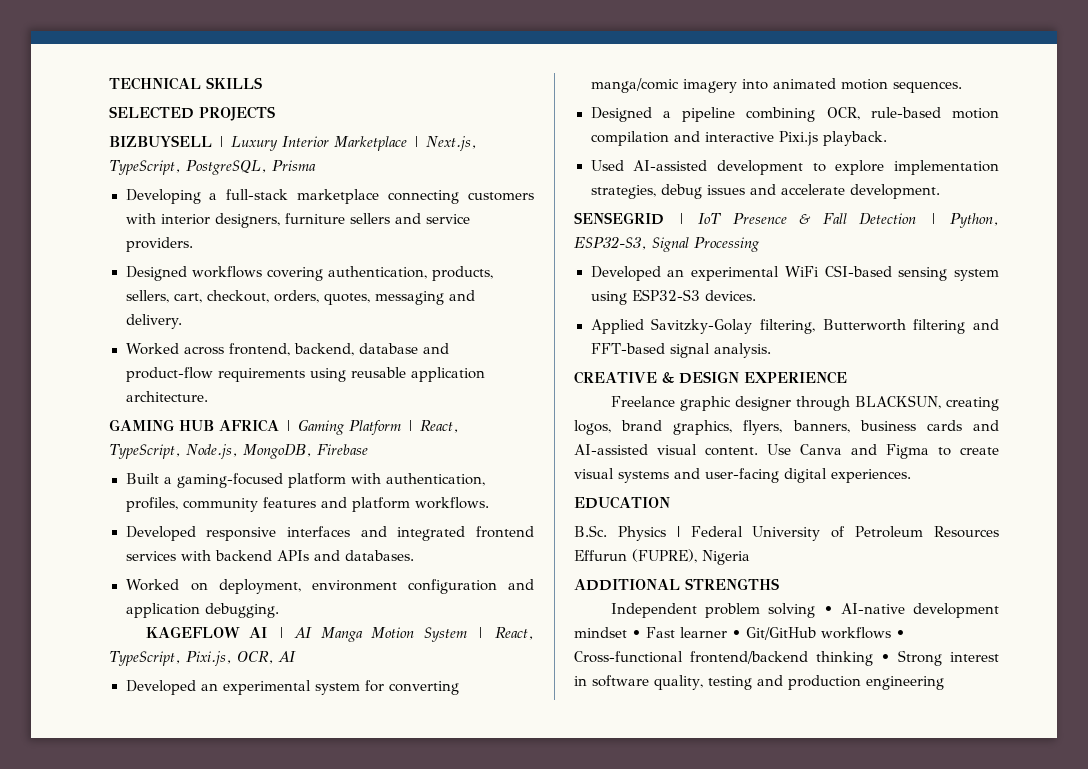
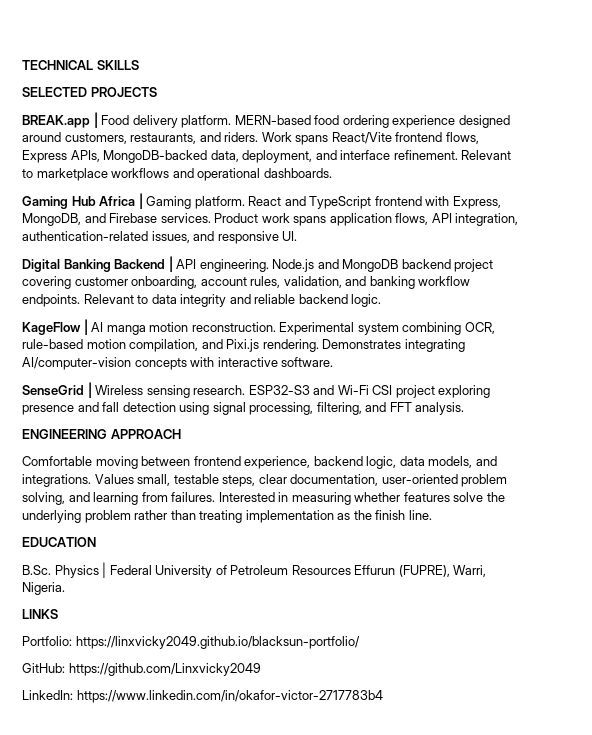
[109,135,477,151] [109,160,316,175] [125,189,534,204] [125,213,470,228] [125,237,193,252] [125,266,493,281] [125,290,475,305] [125,314,183,329] [125,343,450,356] [125,367,485,382] [125,391,208,402] [109,419,459,435] [109,444,368,459] [125,473,485,488] [125,497,489,512] [125,526,534,541] [125,550,414,561] [125,579,534,594] [125,603,279,618] [145,626,534,642] [109,651,296,666] [125,680,459,695] [590,78,962,93] [590,107,999,122] [590,131,887,146] [590,160,999,175] [590,184,940,199] [574,212,999,228] [574,236,760,252] [590,265,999,281] [590,289,756,305] [590,318,999,334] [590,343,771,358] [574,371,847,384] [610,395,999,411] [574,420,999,435] [574,444,999,459] [574,468,911,483] BIZBUYSELL | Luxury Interior Marketplace | Next.js, TypeScript, PostgreSQL, Prisma // Developing a full-stack marketplace connecting customers with interior designers, furniture sellers and service providers. // Designed workflows covering authentication, products, sellers, cart, checkout, orders, quotes, messaging and delivery. // Worked across frontend, backend, database and product-flow requirements using reusable application architecture. // GAMING HUB AFRICA | Gaming Platform | React, TypeScript, Node.js, MongoDB, Firebase // Built a gaming-focused platform with authentication, profiles, community features and platform workflows. // Developed responsive interfaces and integrated frontend services with backend APIs and databases. // Worked on deployment, environment configuration and application debugging. // KAGEFLOW AI | AI Manga Motion System | React, TypeScript, Pixi.js, OCR, AI // Developed an experimental system for converting manga/comic imagery into animated motion sequences. // Designed a pipeline combining OCR, rule-based motion compilation and interactive Pixi.js playback. // Used AI-assisted development to explore implementation strategies, debug issues and accelerate development. // SENSEGRID | IoT Presence & Fall Detection | Python, ESP32-S3, Signal Processing // Developed an experimental WiFi CSI-based sensing system using ESP32-S3 devices. // Applied Savitzky-Golay filtering, Butterworth filtering and FFT-based signal analysis. // CREATIVE & DESIGN EXPERIENCE // Freelance graphic designer through BLACKSUN, creating logos, brand graphics, flyers, banners, business cards and AI-assisted visual content. Use Canva and Figma to create visual systems and user-facing digital experiences. -> [22,112,510,128] [22,132,479,145] [22,150,512,163] [22,168,332,181] [22,193,501,209] [22,213,519,226] [22,231,298,244] [22,256,494,272] [22,276,471,289] [22,294,382,307] [22,319,495,335] [22,339,465,352] [22,357,334,370] [22,382,491,398] [22,402,465,415] [22,429,181,439] [22,456,497,469] [22,474,508,487] [22,492,505,505] [22,510,432,523] BREAK.app | Food delivery platform. MERN-based food ordering experience designed around customers, restaurants, and riders. Work spans React/Vite frontend flows, Express APIs, MongoDB-backed data, deployment, and interface refinement. Relevant to marketplace workflows and operational dashboards. // Gaming Hub Africa | Gaming platform. React and TypeScript frontend with Express, MongoDB, and Firebase services. Product work spans application flows, API integration, authentication-related issues, and responsive UI. // Digital Banking Backend | API engineering. Node.js and MongoDB backend project covering customer onboarding, account rules, validation, and banking workflow endpoints. Relevant to data integrity and reliable backend logic. // KageFlow | AI manga motion reconstruction. Experimental system combining OCR, rule-based motion compilation, and Pixi.js rendering. Demonstrates integrating AI/computer-vision concepts with interactive software. // SenseGrid | Wireless sensing research. ESP32-S3 and Wi-Fi CSI project exploring presence and fall detection using signal processing, filtering, and FFT analysis. // ENGINEERING APPROACH // Comfortable moving between frontend experience, backend logic, data models, and integrations. Values small, testable steps, clear documentation, user-oriented problem solving, and learning from failures. Interested in measuring whether features solve the underlying problem rather than treating implementation as the finish line.
[702,550,750,565] [574,578,779,591] [610,603,999,618] [574,627,905,640] [574,650,999,666] [574,675,944,690] Nigeria // ADDITIONAL STRENGTHS // Independent problem solving • AI-native development mindset • Fast learner • Git/GitHub workflows • Cross-functional frontend/backend thinking • Strong interest in software quality, testing and production engineering -> [453,565,487,577] [22,582,65,595] [22,609,58,619] [22,636,360,649] [22,663,261,676] [22,690,383,703] Warri, Nigeria. // LINKS // Portfolio: https://linxvicky2049.github.io/blacksun-portfolio/ // GitHub: https://github.com/Linxvicky2049 // LinkedIn: https://www.linkedin.com/in/okafor-victor-2717783b4

